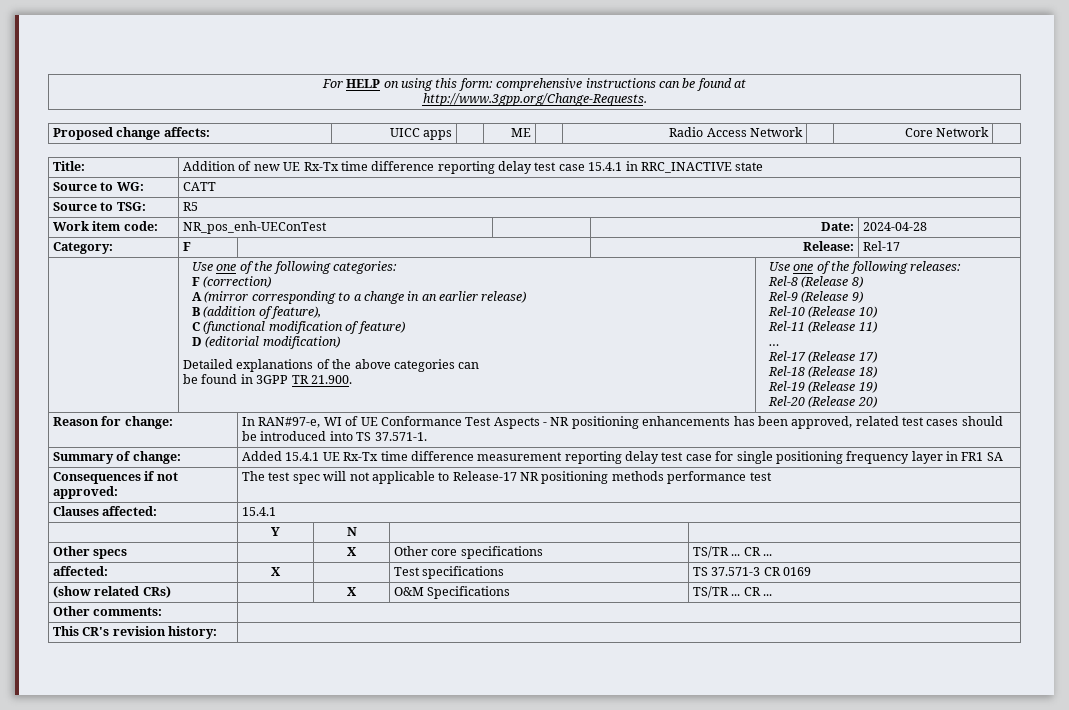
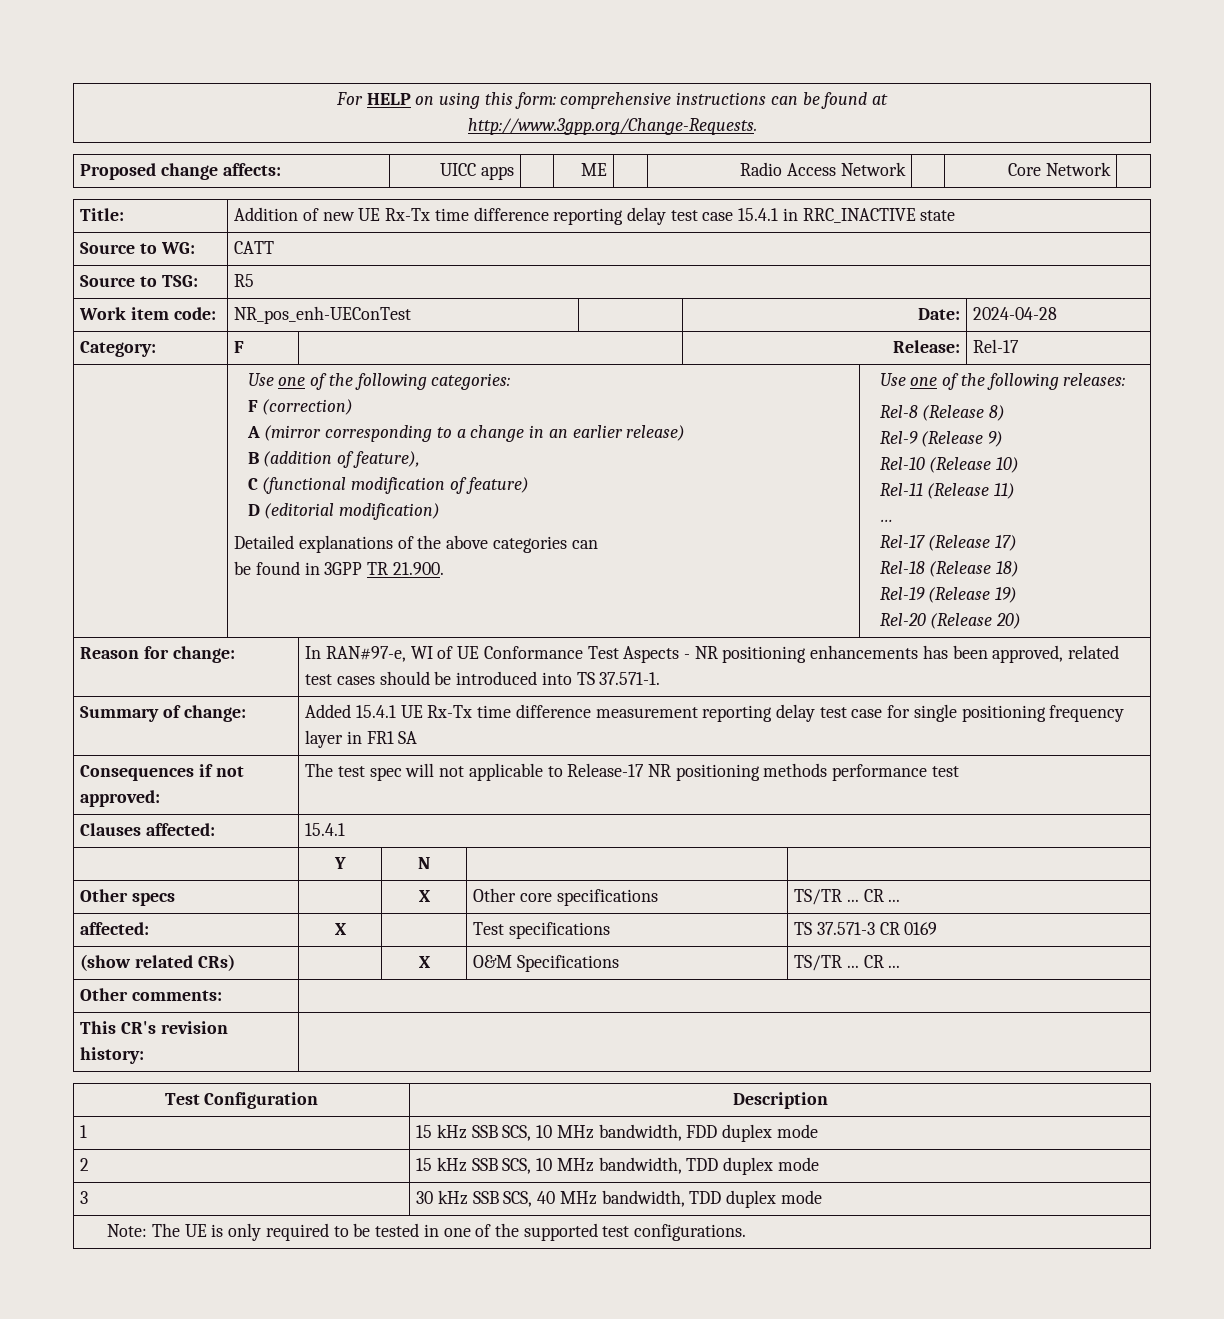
(218, 632) none -> [164,1092,319,1109] [732,1092,828,1109] [80,1125,88,1138] [416,1124,818,1142] [80,1158,90,1171] [416,1157,819,1175] [80,1191,89,1204] [416,1190,822,1208] [107,1223,747,1241] // Test Configuration | Description // 1 | 15 kHz SSB SCS, 10 MHz bandwidth, FDD duplex mode // 2 | 15 kHz SSB SCS, 10 MHz bandwidth, TDD duplex mode // 3 | 30 kHz SSB SCS, 40 MHz bandwidth, TDD duplex mode // Note: The UE is only required to be tested in one of the supported test configurations.

